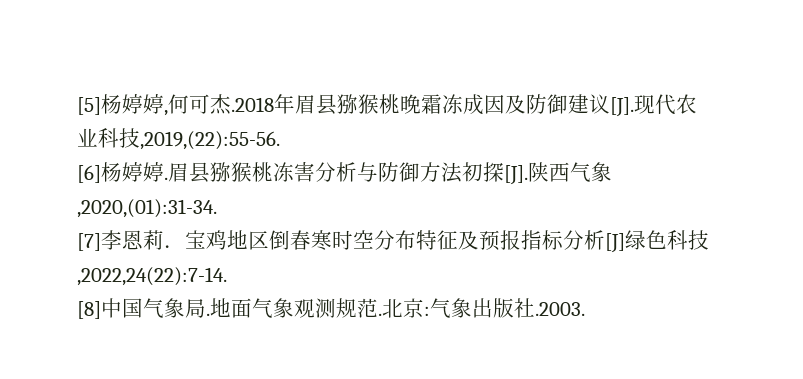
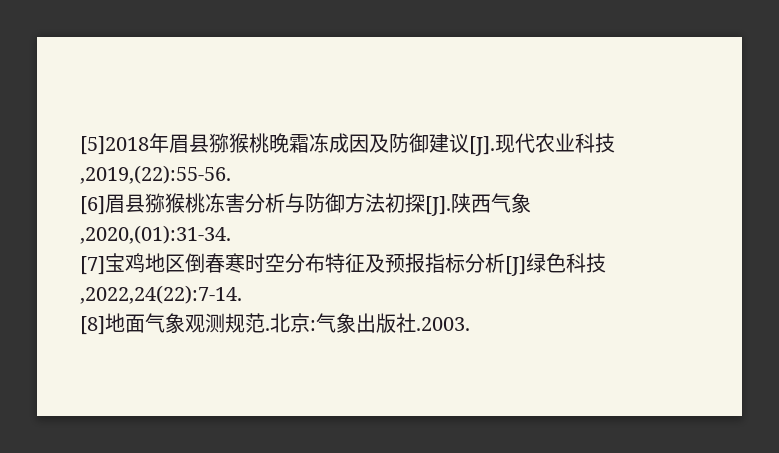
[77,94,274,116] [5]杨婷婷,何可杰.2018 -> [80,136,149,155] [5]2018
[101,162,168,182] 杨婷婷. -> (105, 205) none
[101,230,185,250] 李恩莉． -> (105, 265) none
[101,298,210,318] 中国气象局. -> (105, 325) none

